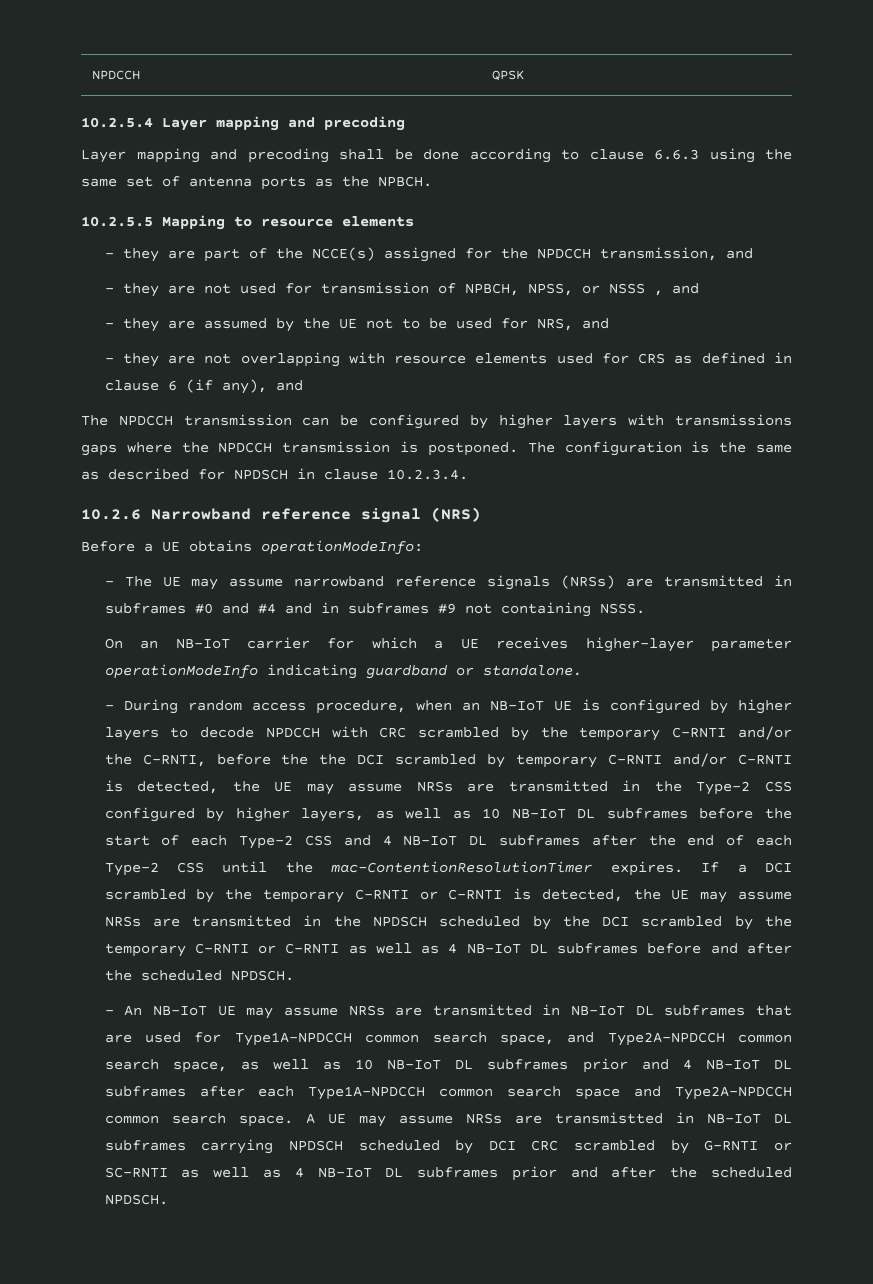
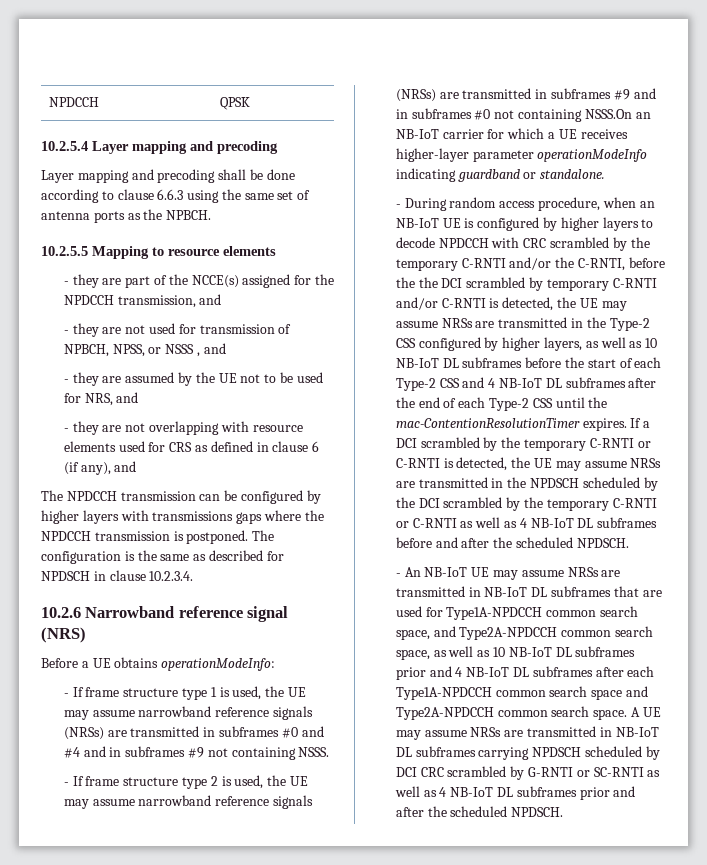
[124,576,152,587] The -> [72,686,285,700] If frame structure type 1 is used, the
[104,638,123,649] On -> [63,775,308,789] [63,795,313,809] [395,88,656,102] [395,108,632,122] - If frame structure type 2 is used, the UE may assume narrowband reference signals (NRSs) are transmitted in subframes #9 and in subframes #0 not containing NSSS.On
[554,1112,663,1124] transmistted -> [526,726,596,737] transmitted

